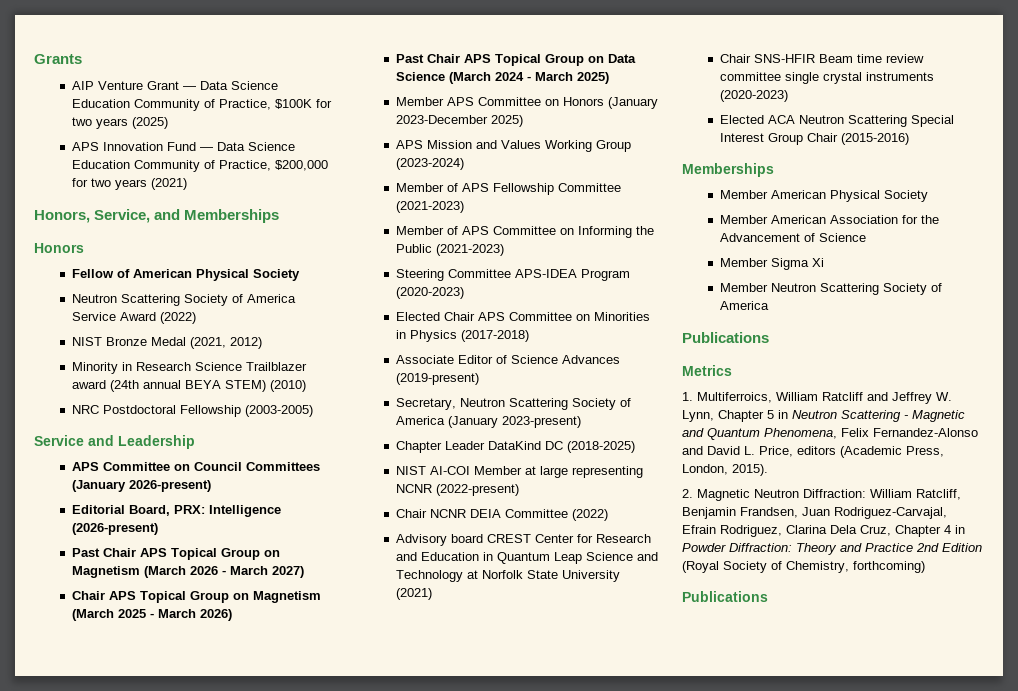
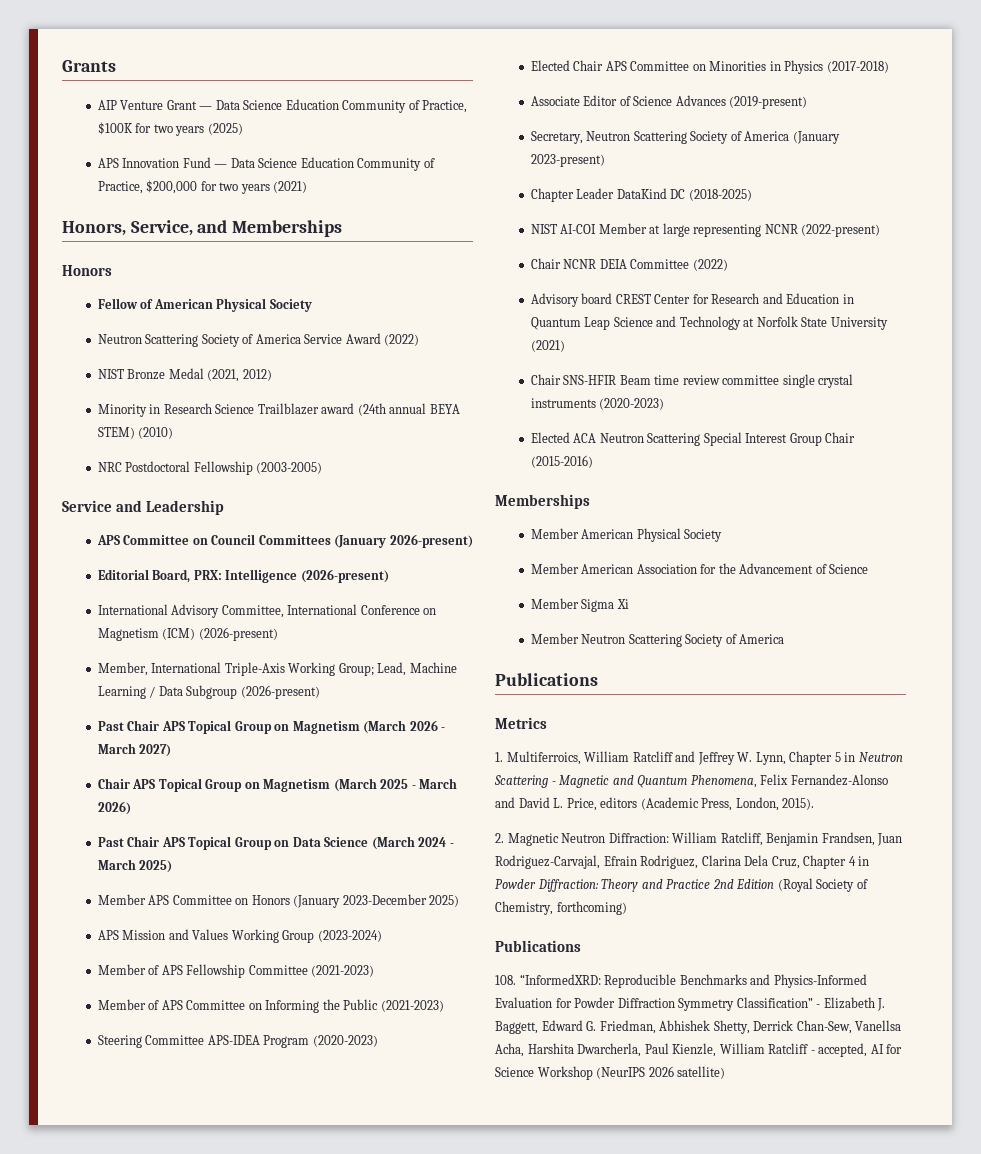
(159, 529) none -> [97,604,437,618] [97,627,278,641] [97,662,457,676] [97,685,320,699] // International Advisory Committee, International Conference on Magnetism (ICM) (2026-present) // Member, International Triple-Axis Working Group; Lead, Machine Learning / Data Subgroup (2026-present)
(768, 596) none -> [495,974,867,988] [495,997,886,1011] [495,1020,902,1034] [495,1043,903,1057] [495,1066,726,1080] // 108. “InformedXRD: Reproducible Benchmarks and Physics-Informed Evaluation for Powder Diffraction Symmetry Classification” - Elizabeth J. Baggett, Edward G. Friedman, Abhishek Shetty, Derrick Chan-Sew, Vanellsa Acha, Harshita Dwarcherla, Paul Kienzle, William Ratcliff - accepted, AI for Science Workshop (NeurIPS 2026 satellite)

